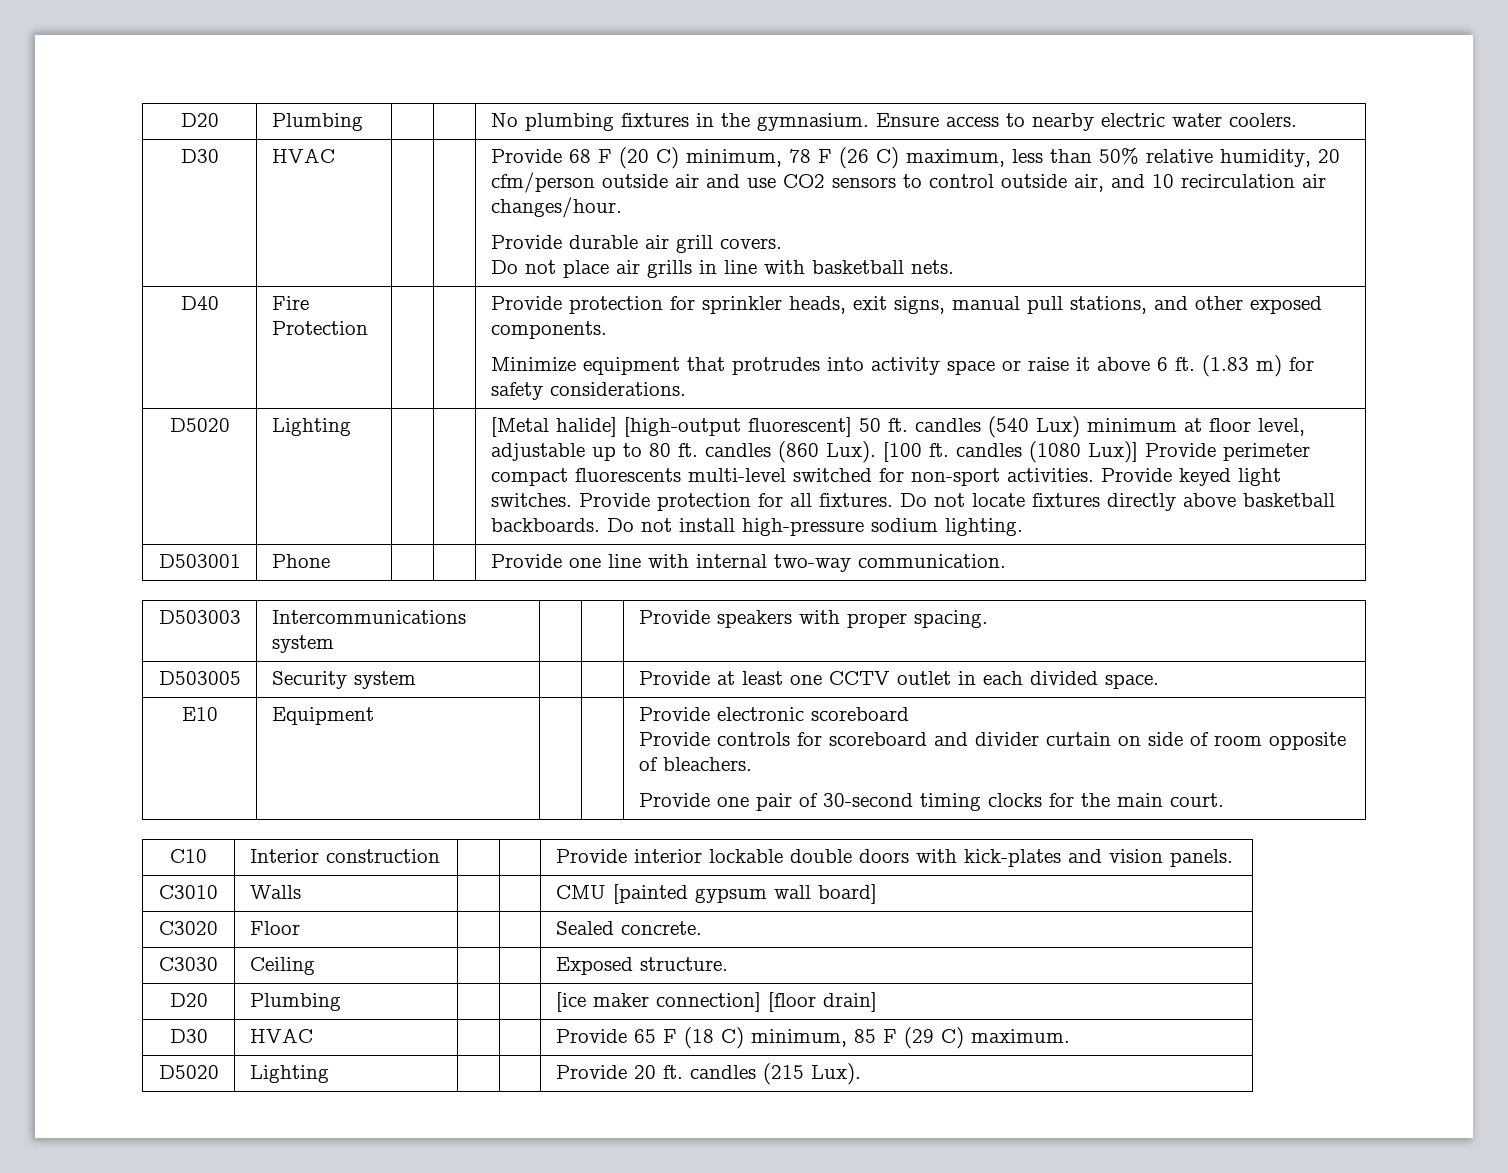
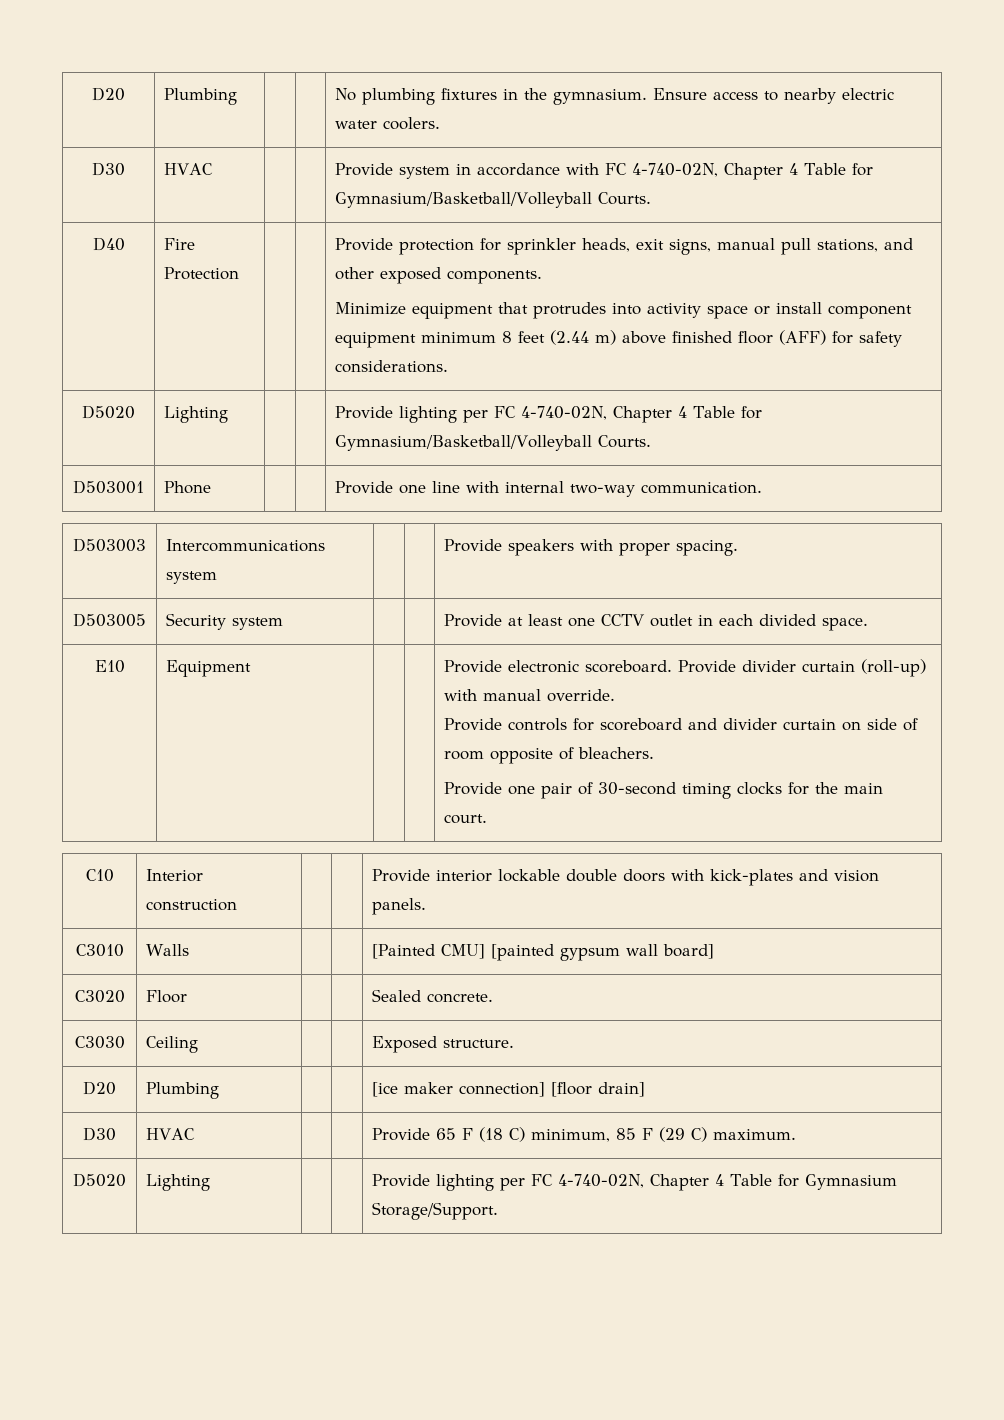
[568,147,1340,169] [490,172,1326,193] [490,197,622,218] [490,235,782,253] [490,260,954,278] 68 F (20 C) minimum, 78 F (26 C) maximum, less than 50% relative humidity, 20 cfm/person outside air and use CO2 sensors to control outside air, and 10 recirculation air changes/hour. // Provide durable air grill covers. // Do not place air grills in line with basketball nets. -> [399,163,874,180] [335,192,652,208] system in accordance with FC 4-740-02N, Chapter 4 Table for Gymnasium/Basketball/Volleyball Courts.
[1027,355,1282,377] raise it above 6 ft. (1.83 m) -> [776,302,913,319] [335,330,827,348] install component equipment minimum 8 feet (2.44 m) above finished floor (AFF)
[490,416,1305,438] [490,441,1310,463] [490,468,1281,486] [490,493,1335,511] [490,518,1023,536] [Metal halide] [high-output fluorescent] 50 ft. candles (540 Lux) minimum at floor level, adjustable up to 80 ft. candles (860 Lux). [100 ft. candles (1080 Lux)] Provide perimeter compact fluorescents multi-level switched for non-sport activities. Provide keyed light switches. Provide protection for all fixtures. Do not locate fixtures directly above basketball backboards. Do not install high-pressure sodium lighting. -> [335,406,763,423] [335,435,652,451] Provide lighting per FC 4-740-02N, Chapter 4 Table for Gymnasium/Basketball/Volleyball Courts.
[810,707,909,721] scoreboard -> [585,659,927,677] [444,689,616,702] scoreboard. Provide divider curtain (roll-up) with manual override.
[555,885,606,899] CMU -> [372,944,486,959] [Painted CMU]
[633,1063,861,1085] 20 ft. candles (215 Lux). -> [436,1174,898,1191] [372,1202,499,1220] lighting per FC 4-740-02N, Chapter 4 Table for Gymnasium Storage/Support.

